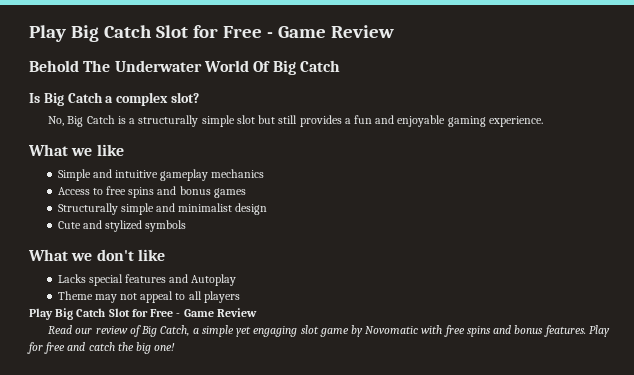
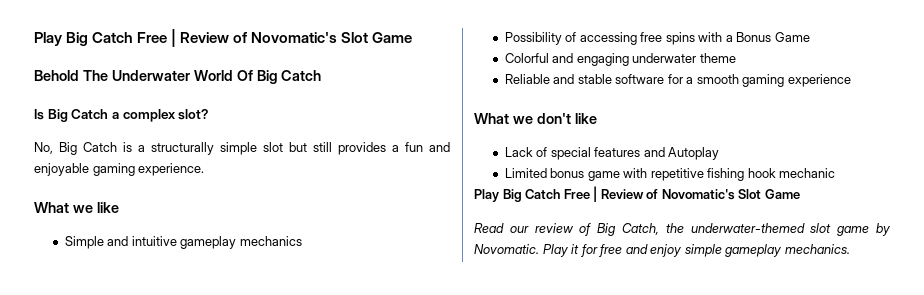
[29,25,394,42] Play Big Catch Slot for Free - Game Review -> [34,29,413,47] Play Big Catch Free | Review of Novomatic's Slot Game
[57,186,246,198] [57,203,268,215] [57,220,187,232] Access to free spins and bonus games // Structurally simple and minimalist design // Cute and stylized symbols -> [504,32,810,45] [504,53,736,66] [504,74,851,87] Possibility of accessing free spins with a Bonus Game // Colorful and engaging underwater theme // Reliable and stable software for a smooth gaming experience
[57,274,86,283] Lacks -> [504,147,548,157] Lack of
[57,291,240,303] [29,308,257,320] Theme may not appeal to all players // Play Big Catch Slot for Free - Game Review -> [504,168,836,181] [474,186,800,202] Limited bonus game with repetitive fishing hook mechanic // Play Big Catch Free | Review of Novomatic's Slot Game
[192,325,610,337] [27,342,176,354] a simple yet engaging slot game by Novomatic with free spins and bonus features. Play for free and catch the big one! -> [665,223,890,236] [474,244,850,257] the underwater-themed slot game by Novomatic. Play it for free and enjoy simple gameplay mechanics.

